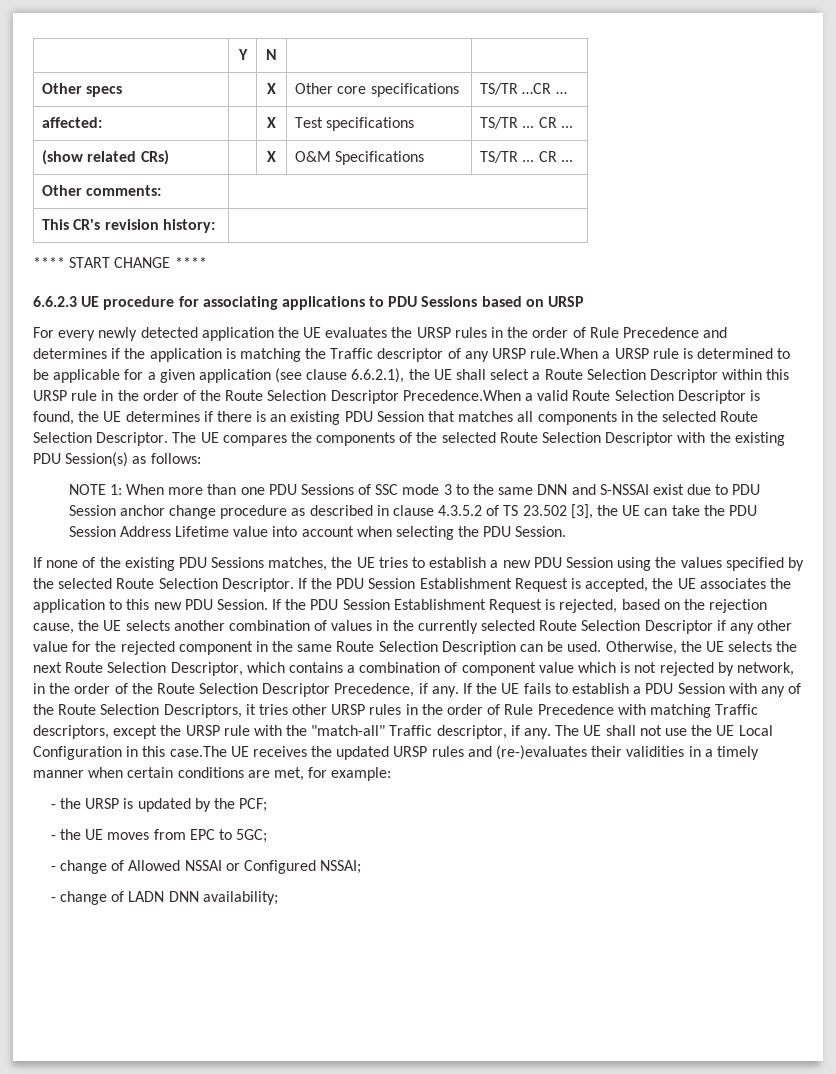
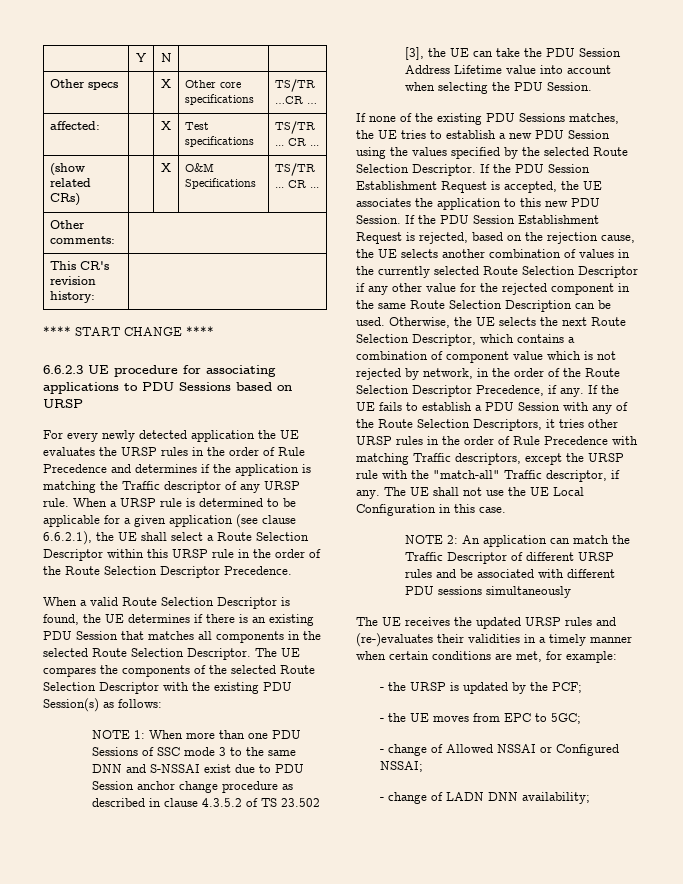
[530,348,599,359] rule.When -> [43,498,107,507] rule. When
[402,390,521,401] Precedence.When -> [224,566,292,575] [43,597,77,606] Precedence. // When
[169,746,227,757] case.The -> [479,507,506,513] [404,535,630,547] [404,552,614,564] [404,569,615,578] [404,586,571,598] [356,617,378,626] case. // NOTE 2: An application can match the Traffic Descriptor of different URSP rules and be associated with different PDU sessions simultaneously // The

